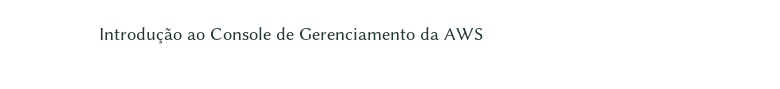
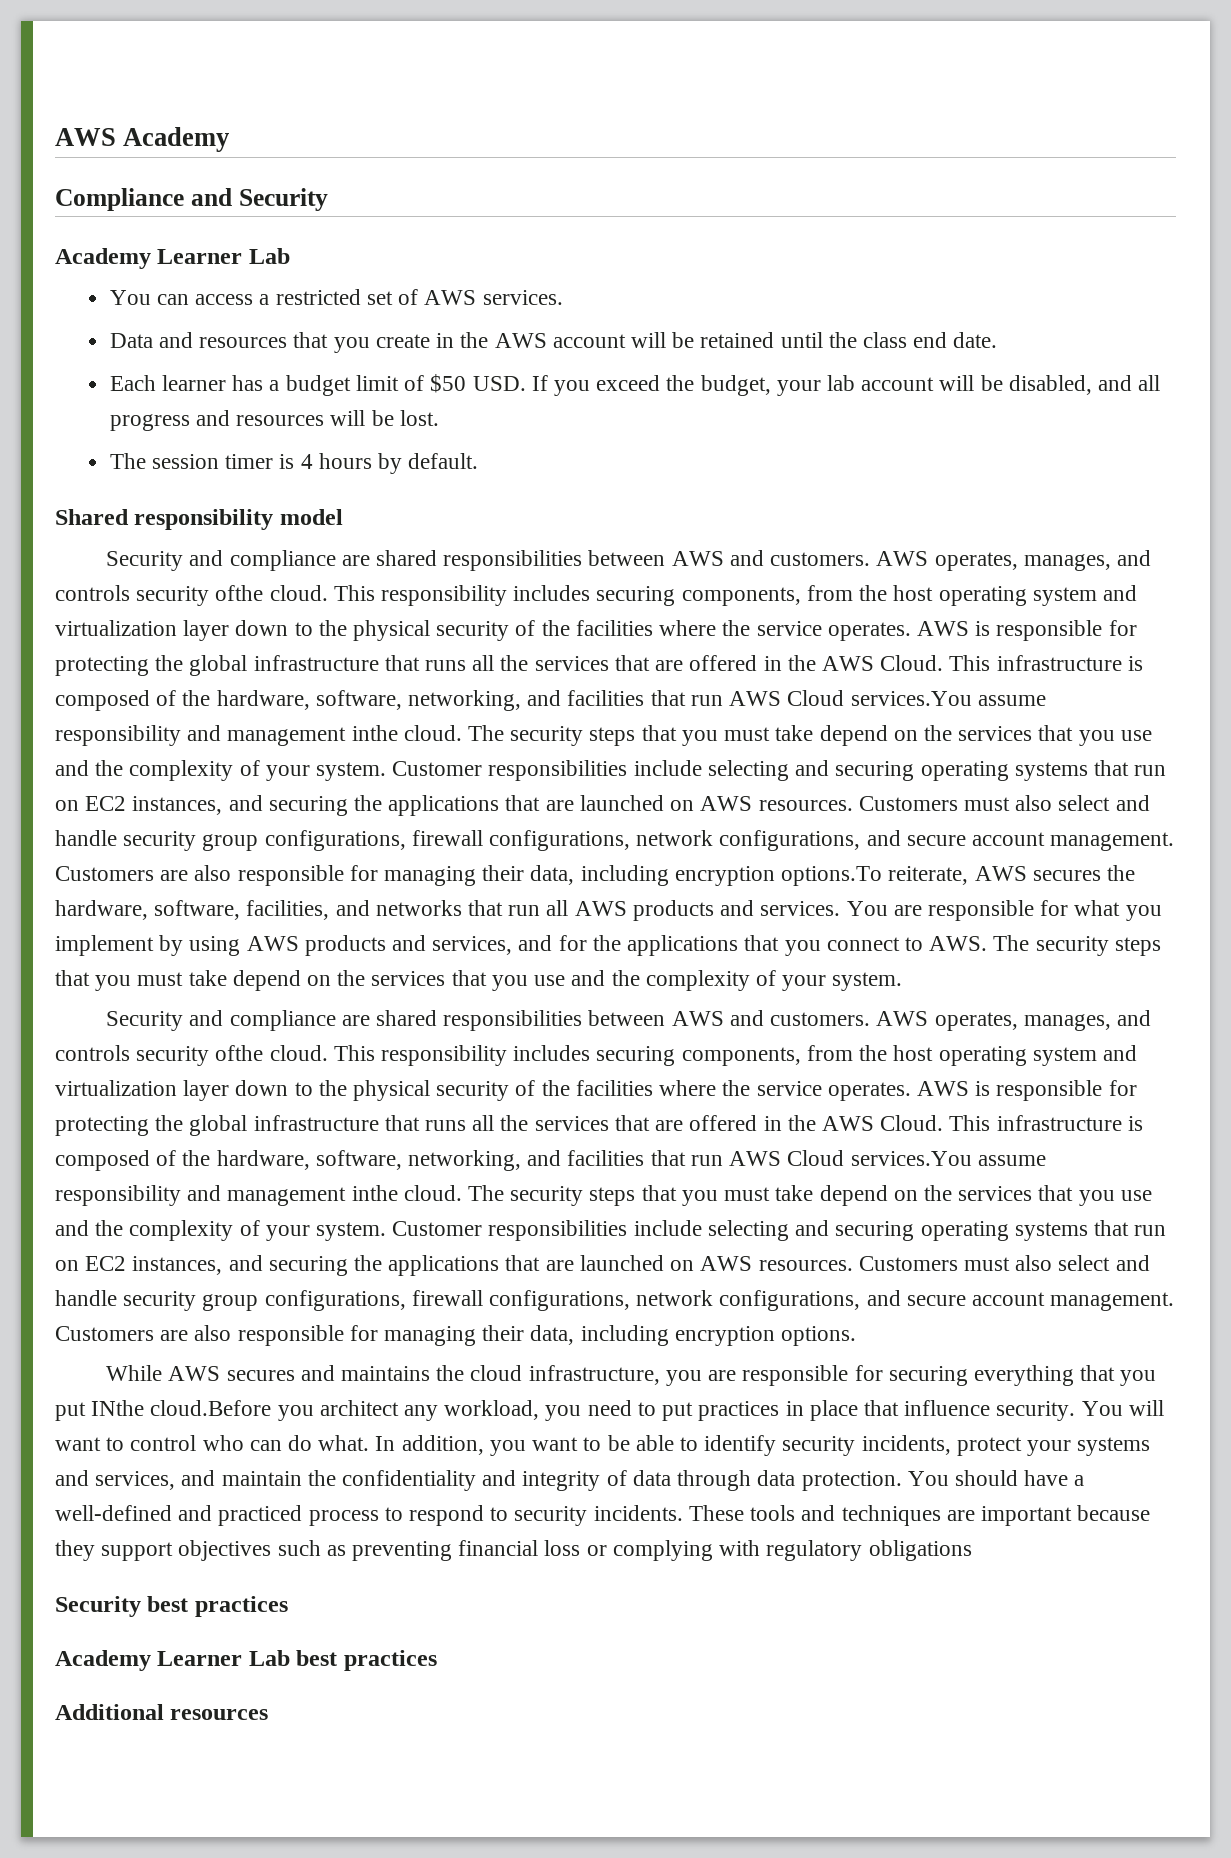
[99,27,483,44] Introdução ao Console de Gerenciamento da AWS -> [55,127,230,152] [55,188,328,211] [55,248,290,269] [109,289,563,305] [109,332,998,353] [109,374,1161,396] [109,410,439,431] [109,453,479,474] [55,509,343,530] [106,550,1151,571] [55,585,1137,606] [55,620,1137,641] [55,655,1143,676] [55,690,1046,711] [55,725,1152,746] [55,760,1167,781] [55,795,1150,816] [55,830,1175,851] [55,865,1135,886] [55,900,1162,921] [55,935,1161,956] [55,970,903,991] [106,1010,1151,1031] [55,1045,1137,1066] [55,1080,1137,1101] [55,1115,1143,1136] [55,1150,1046,1171] [55,1185,1152,1206] [55,1220,1167,1241] [55,1255,1150,1276] [55,1290,1175,1311] [55,1325,857,1346] [106,1365,1157,1386] [55,1400,1164,1421] [55,1435,1151,1456] [55,1470,1085,1491] [55,1505,1151,1526] [55,1540,972,1561] [55,1596,288,1617] [55,1650,437,1671] [55,1704,269,1720] AWS Academy // Compliance and Security // Academy Learner Lab // You can access a restricted set of AWS services. // Data and resources that you create in the AWS account will be retained until the class end date. // Each learner has a budget limit of $50 USD. If you exceed the budget, your lab account will be disabled, and all progress and resources will be lost. // The session timer is 4 hours by default. // Shared responsibility model // Security and compliance are shared responsibilities between AWS and customers. AWS operates, manages, and controls security ofthe cloud. This responsibility includes securing components, from the host operating system and virtualization layer down to the physical security of the facilities where the service operates. AWS is responsible for protecting the global infrastructure that runs all the services that are offered in the AWS Cloud. This infrastructure is composed of the hardware, software, networking, and facilities that run AWS Cloud services.You assume responsibility and management inthe cloud. The security steps that you must take depend on the services that you use and the complexity of your system. Customer responsibilities include selecting and securing operating systems that run on EC2 instances, and securing the applications that are launched on AWS resources. Customers must also select and handle security group configurations, firewall configurations, network configurations, and secure account management. Customers are also responsible for managing their data, including encryption options.To reiterate, AWS secures the hardware, software, facilities, and networks that run all AWS products and services. You are responsible for what you implement by using AWS products and services, and for the applications that you connect to AWS. The security steps that you must take depend on the services that you use and the complexity of your system. // Security and compliance are shared responsibilities between AWS and customers. AWS operates, manages, and controls security ofthe cloud. This responsibility includes securing components, from the host operating system and virtualization layer down to the physical security of the facilities where the service operates. AWS is responsible for protecting the global infrastructure that runs all the services that are offered in the AWS Cloud. This infrastructure is composed of the hardware, software, networking, and facilities that run AWS Cloud services.You assume responsibility and management inthe cloud. The security steps that you must take depend on the services that you use and the complexity of your system. Customer responsibilities include selecting and securing operating systems that run on EC2 instances, and securing the applications that are launched on AWS resources. Customers must also select and handle security group configurations, firewall configurations, network configurations, and secure account management. Customers are also responsible for managing their data, including encryption options. // While AWS secures and maintains the cloud infrastructure, you are responsible for securing everything that you put INthe cloud.Before you architect any workload, you need to put practices in place that influence security. You will want to control who can do what. In addition, you want to be able to identify security incidents, protect your systems and services, and maintain the confidentiality and integrity of data through data protection. You should have a well-defined and practiced process to respond to security incidents. These tools and techniques are important because they support objectives such as preventing financial loss or complying with regulatory obligations // Security best practices // Academy Learner Lab best practices // Additional resources

